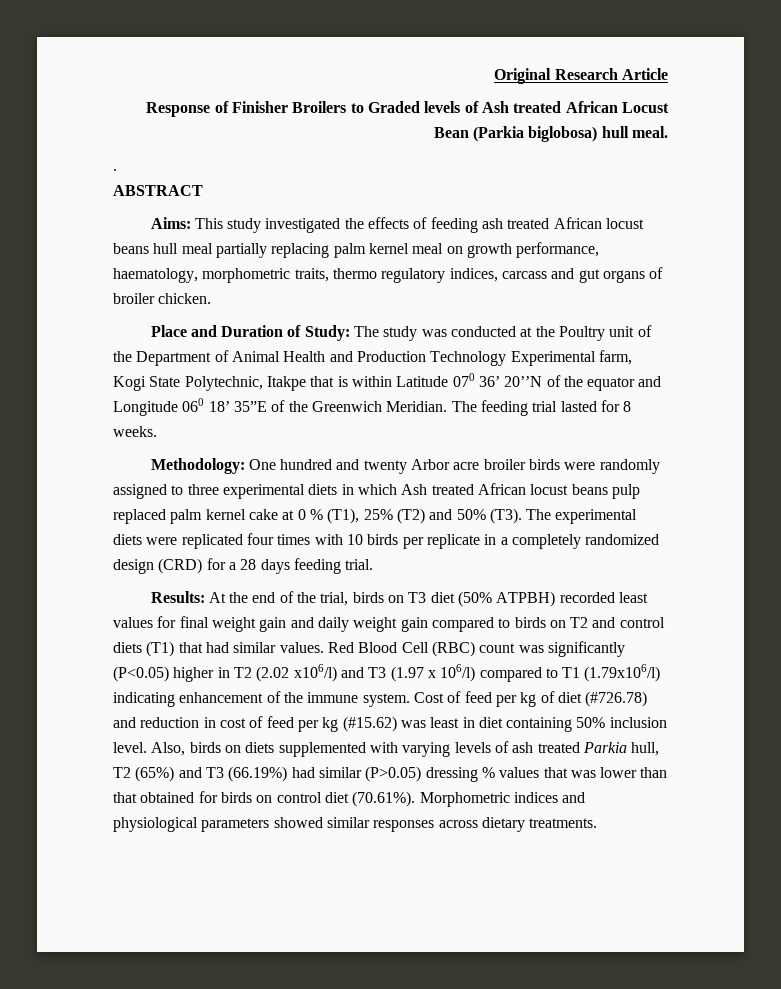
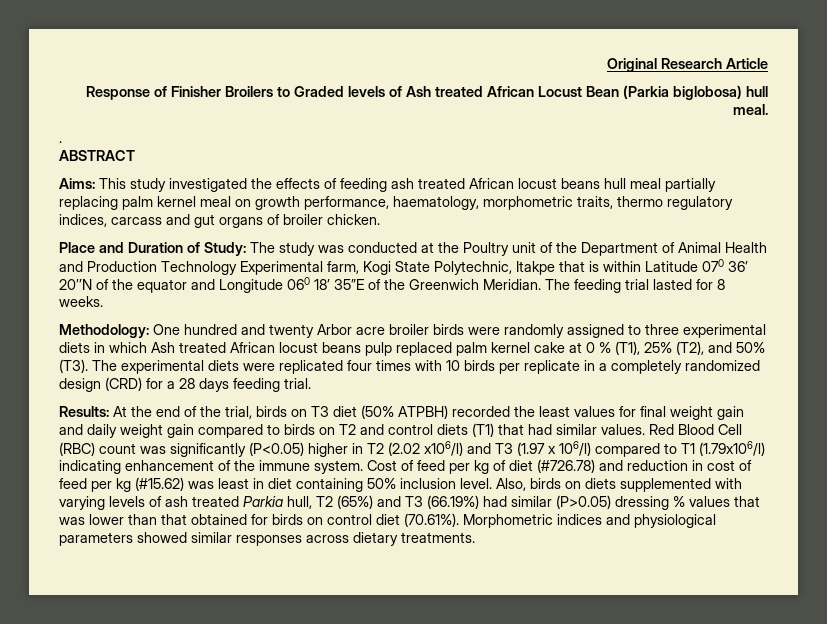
[396,508,425,524] (T2) -> [676,341,704,355] (T2),
(615, 597) none -> [514,406,535,417] the

